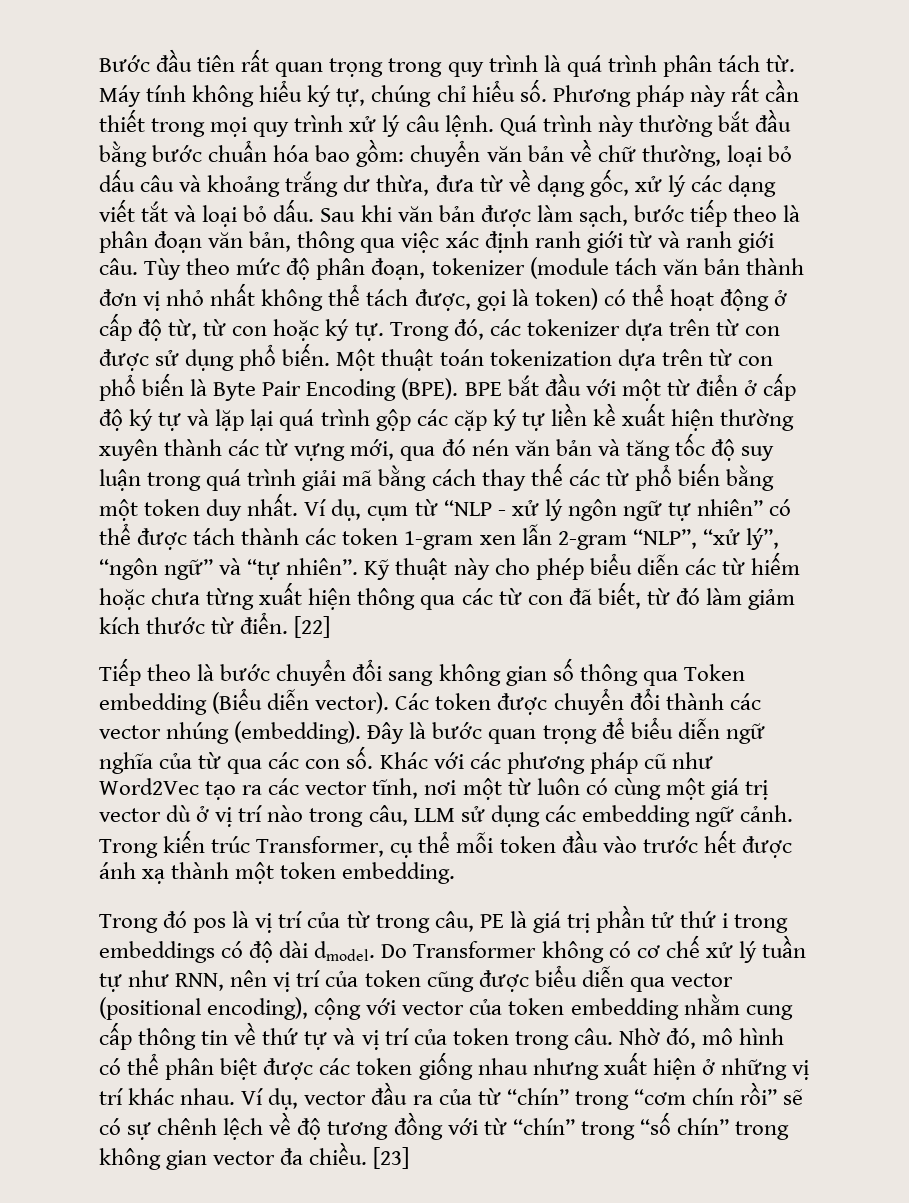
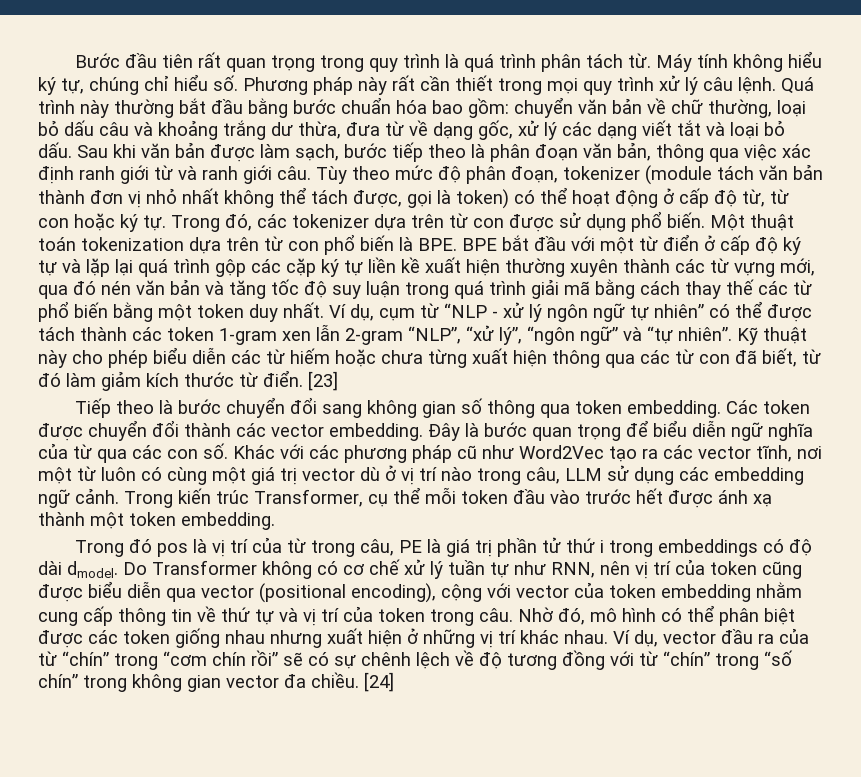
[213,378,459,401] Byte Pair Encoding (BPE). -> [418,238,457,251] BPE.
[294,616,331,638] [22] -> [308,371,338,391] [23]
[683,664,745,681] [99,688,390,715] Token embedding (Biểu diễn vector). -> [575,400,722,418] token embedding.
[166,721,362,744] nhúng (embedding). -> [329,423,423,441] embedding.
[373,1147,410,1169] [23] -> [364,672,394,692] [24]

